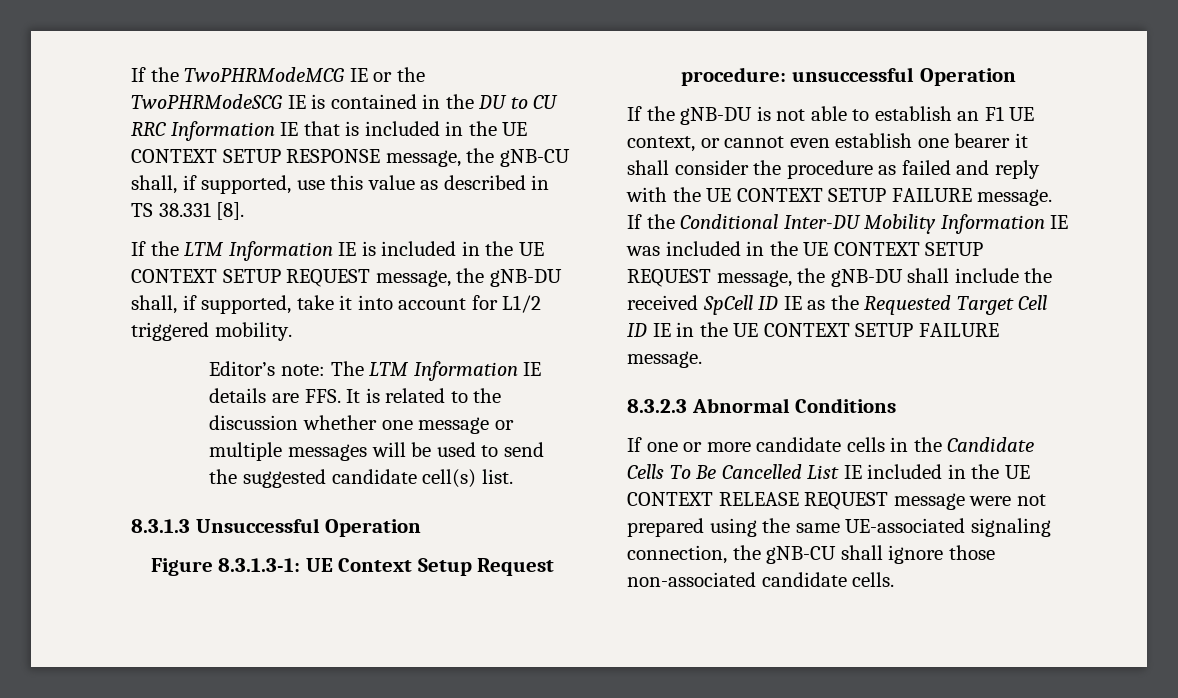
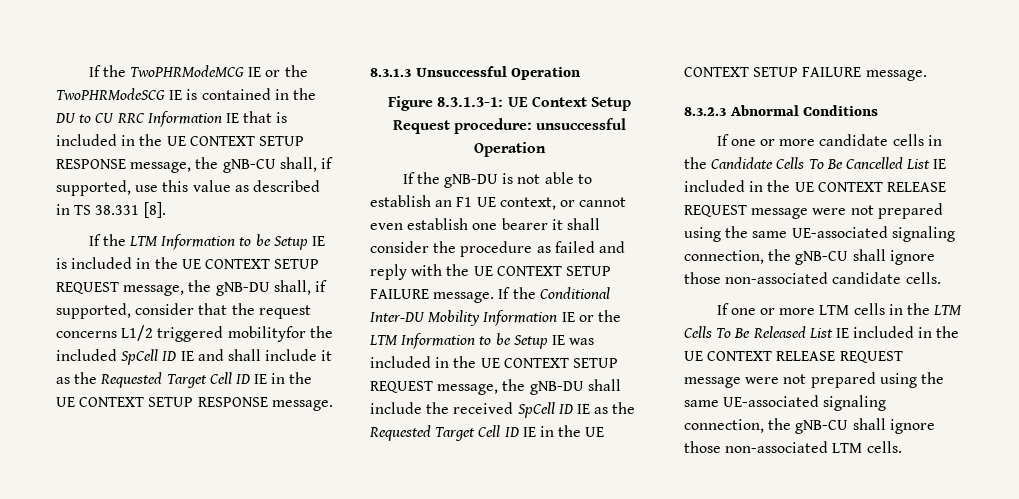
(333, 251) none -> [239,234,308,250] to be Setup
[296,295,542,313] [131,322,292,341] [209,361,542,381] [209,388,502,403] [209,415,514,434] [209,442,544,461] [209,469,513,488] take it into account for L1/2 triggered mobility. // Editor’s note: The LTM Information IE details are FFS. It is related to the discussion whether one message or multiple messages will be used to send the suggested candidate cell(s) list. -> [135,303,311,319] [56,325,333,342] [56,349,333,365] [56,372,313,388] [56,397,333,411] consider that the request concerns L1/2 triggered mobilityfor the included SpCell ID IE and shall include it as the Requested Target Cell ID IE in the UE CONTEXT SETUP RESPONSE message.
(1069, 222) none -> [578,310,621,322] [369,333,565,349] or the LTM Information to be Setup IE
(895, 579) none -> [716,303,963,315] [684,326,960,338] [684,351,903,363] [684,372,944,388] [684,395,887,411] [684,418,935,434] [684,441,902,453] // If one or more LTM cells in the LTM Cells To Be Released List IE included in the UE CONTEXT RELEASE REQUEST message were not prepared using the same UE-associated signaling connection, the gNB-CU shall ignore those non-associated LTM cells.

